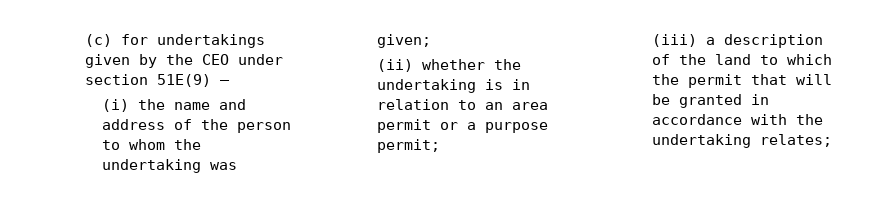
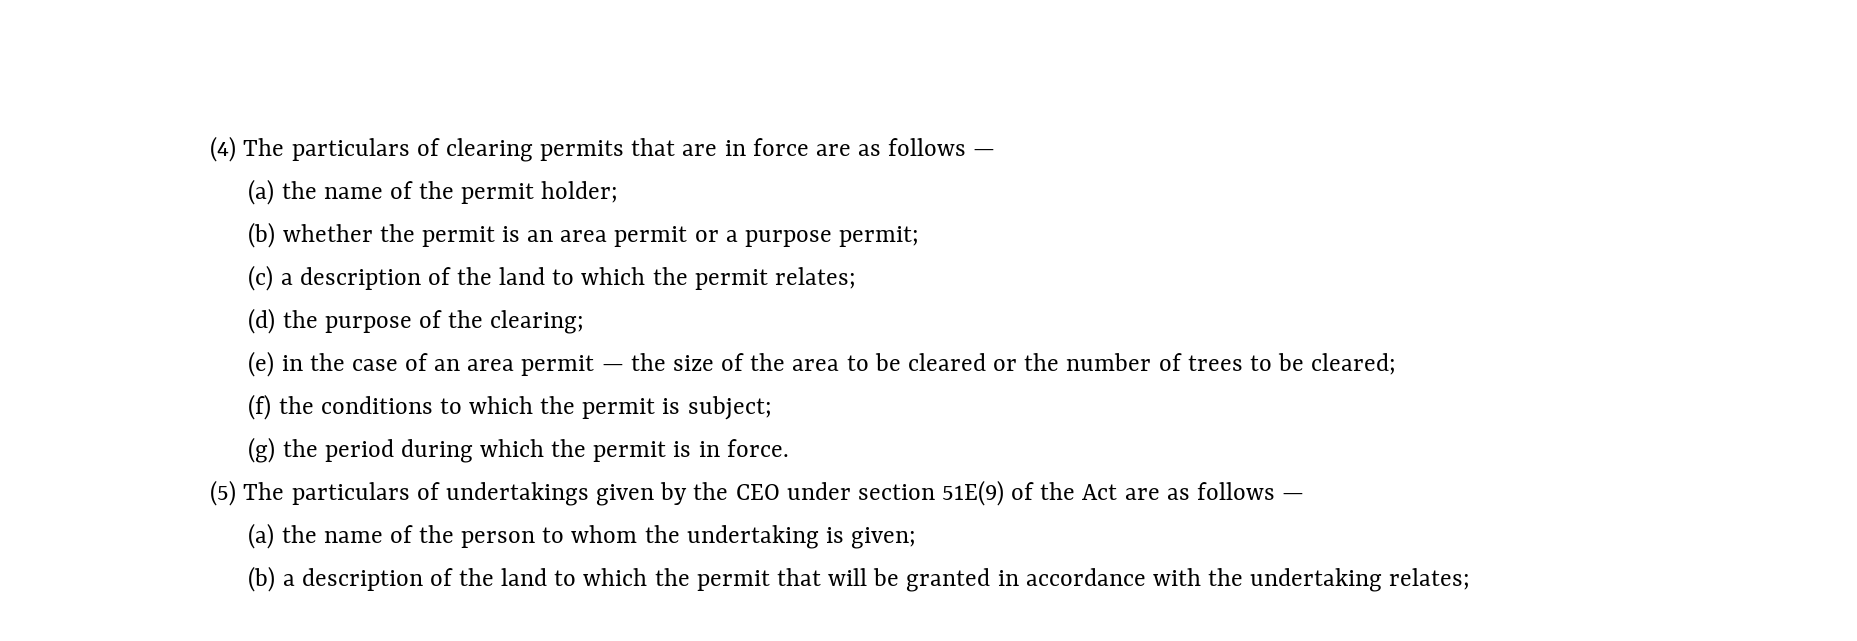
[84,34,148,47] (c) for -> [210,136,996,162] [248,179,619,205] [248,222,920,248] [248,265,856,291] [248,308,585,334] [248,351,1397,377] [248,394,772,420] [248,437,789,463] [210,480,440,506] (4) The particulars of clearing permits that are in force are as follows — // (a) the name of the permit holder; // (b) whether the permit is an area permit or a purpose permit; // (c) a description of the land to which the permit relates; // (d) the purpose of the clearing; // (e) in the case of an area permit — the size of the area to be cleared or the number of trees to be cleared; // (f) the conditions to which the permit is subject; // (g) the period during which the permit is in force. // (5) The particulars of
[219,80,230,85] [102,99,247,112] [102,119,166,130] — // (i) the name and address -> [1011,482,1305,500] [248,523,383,549] of the Act are as follows — // (a) the name
[210,162,238,170] was -> [825,527,844,543] is
[377,59,522,72] [377,79,531,93] [377,99,549,110] [377,119,549,133] [377,139,441,153] [652,34,698,47] (ii) whether the undertaking is in relation to an area permit or a purpose permit; // (iii) -> [248,566,276,592] (b)

